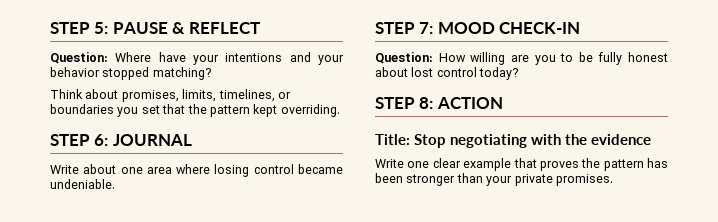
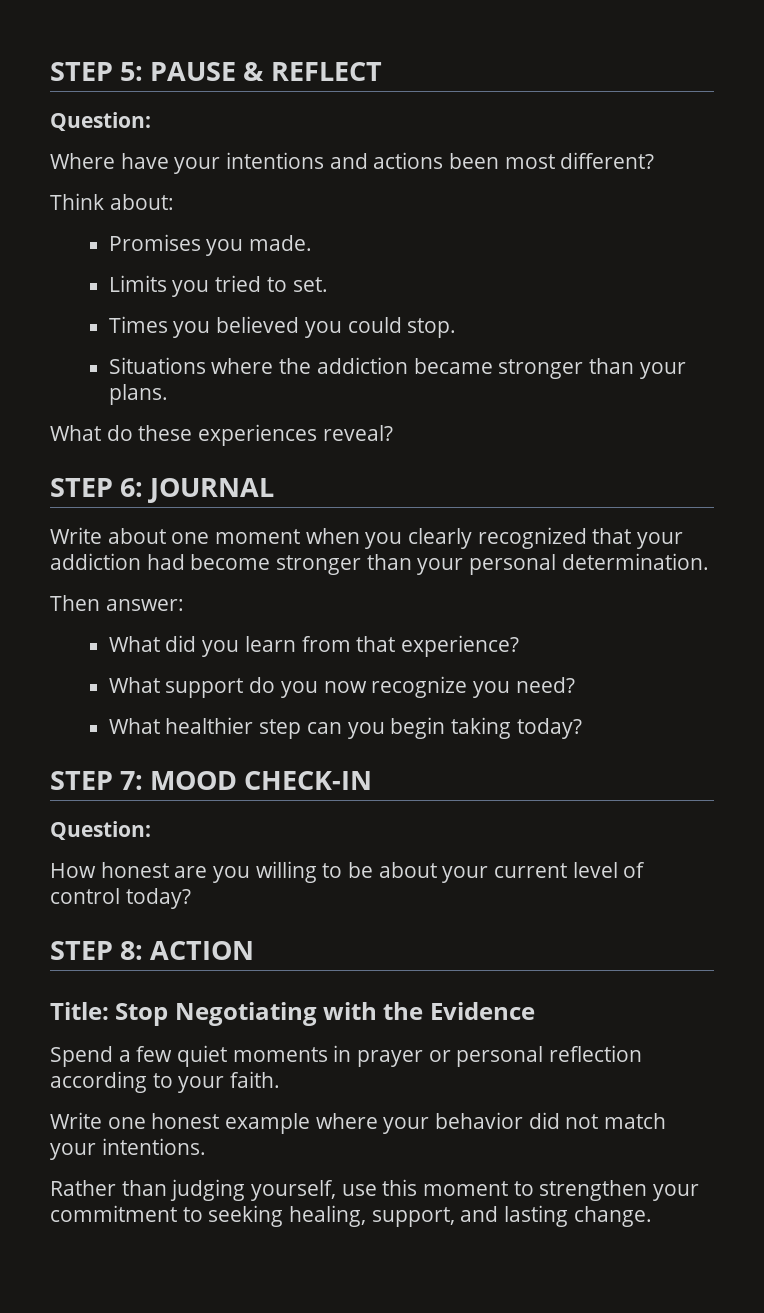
(108, 58) none -> (151, 121) //
[318,55,344,65] [50,67,211,80] [50,89,291,102] [50,104,340,117] your behavior stopped matching? // Think about promises, limits, timelines, or boundaries you set that the pattern kept overriding. -> [373,152,655,169] [50,193,174,210] [108,234,313,256] [108,275,328,297] [108,316,457,338] [108,357,686,379] [108,384,168,405] [50,424,393,446] actions been most different? // Think about: // Promises you made. // Limits you tried to set. // Times you believed you could stop. // Situations where the addiction became stronger than your plans. // What do these experiences reveal?
[146,164,343,177] [50,179,115,189] area where losing control became undeniable. -> [215,527,684,549] [50,553,709,575] [50,595,184,611] [108,635,519,657] [108,676,575,698] [108,717,582,739] moment when you clearly recognized that your addiction had become stronger than your personal determination. // Then answer: // What did you learn from that experience? // What support do you now recognize you need? // What healthier step can you begin taking today?
[438,52,506,65] How willing -> [50,862,169,878] // How honest
(556, 60) none -> [255,861,317,883] willing
[598,52,668,65] [375,67,434,77] fully honest about lost -> [378,862,646,883] about your current level of
[450,134,527,148] negotiating -> [174,1002,317,1026] Negotiating
[591,134,651,145] [375,158,668,171] [375,173,613,186] evidence // Write one clear example that proves the pattern has been stronger than your private promises. -> [429,1002,535,1020] [50,1045,643,1067] [50,1071,281,1093] [50,1112,667,1134] [50,1138,206,1160] [50,1179,700,1201] [50,1205,652,1227] Evidence // Spend a few quiet moments in prayer or personal reflection according to your faith. // Write one honest example where your behavior did not match your intentions. // Rather than judging yourself, use this moment to strengthen your commitment to seeking healing, support, and lasting change.

